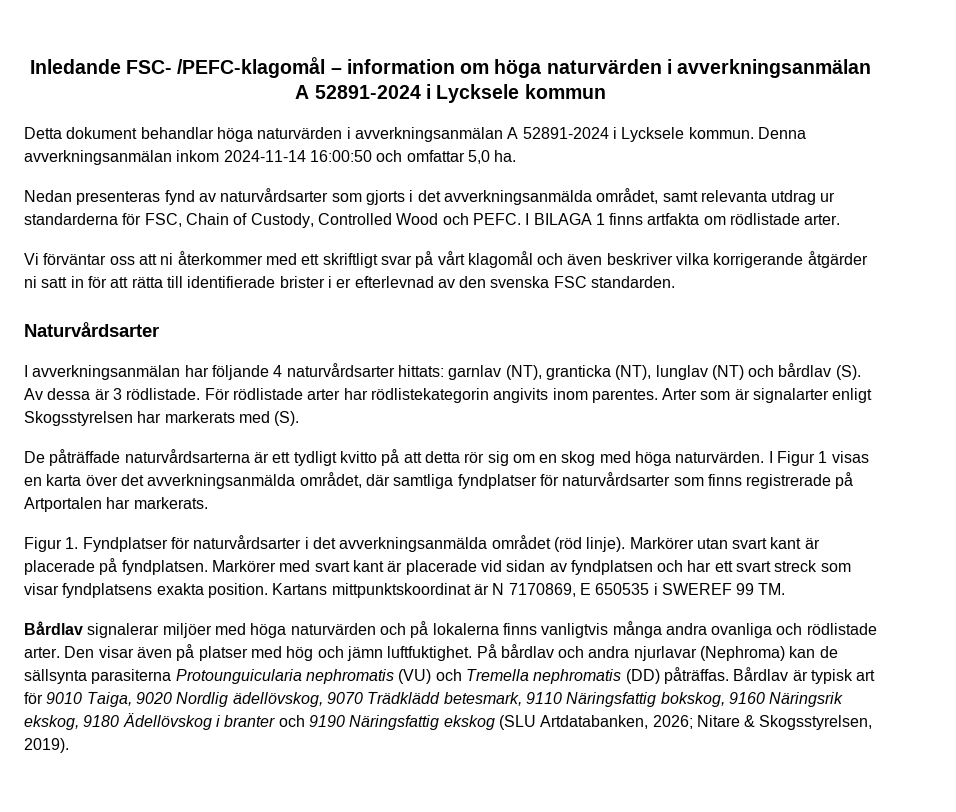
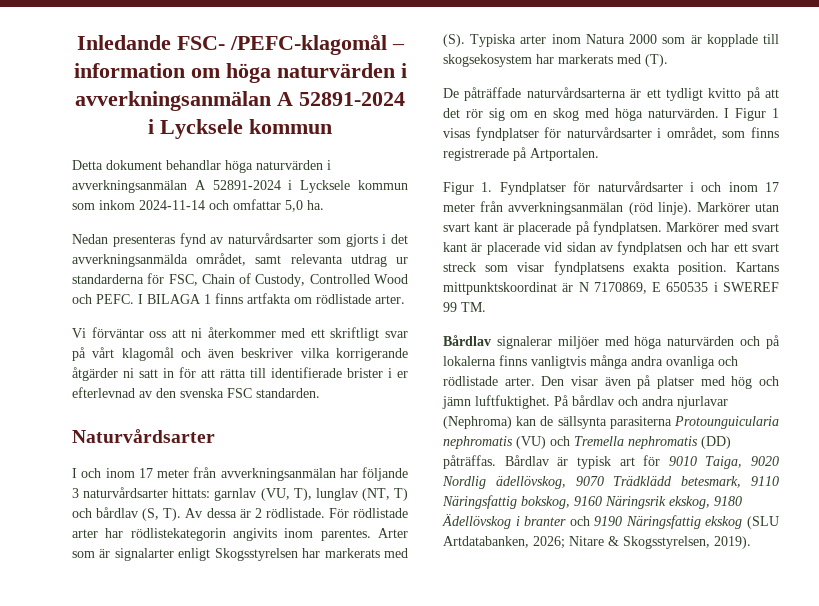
[688,127,806,139] [24,150,172,165] kommun. Denna avverkningsanmälan -> [358,180,409,190] [72,203,95,210] kommun som
[309,150,372,162] 16:00:50 -> (205, 205) none
(28, 371) none -> [81,467,217,478] och inom 17 meter från
[273,365,283,377] 4 -> [72,488,79,498] 3
[505,363,861,380] (NT), granticka (NT), lunglav (NT) och bårdlav (S). -> [260,488,408,501] [72,507,182,521] (VU, T), lunglav (NT, T) och bårdlav (S, T).
[112,388,122,400] 3 -> [254,508,262,518] 2
(300, 418) none -> [470,34,779,47] [443,54,668,67] Typiska arter inom Natura 2000 som är kopplade till skogsekosystem har markerats med (T).
[424,451,460,463] detta -> [443,108,460,118] det
[24,472,454,489] en karta över det avverkningsanmälda området, där samtliga -> (470, 133) none
(671, 479) none -> [657,127,717,140] i området,
[24,497,208,512] Artportalen har markerats. -> [530,148,599,161] Artportalen.
[312,535,551,552] det avverkningsanmälda området -> [701,182,779,192] [443,201,624,215] och inom 17 meter från avverkningsanmälan

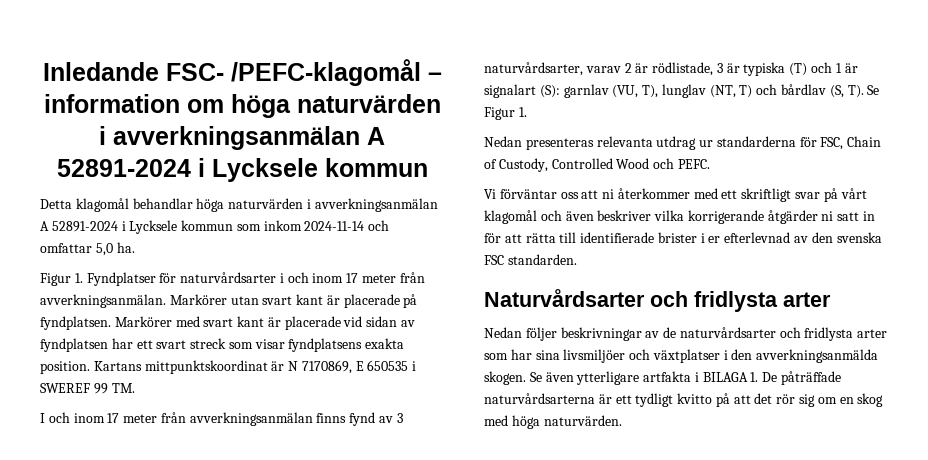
[106,160,162,170] dokument -> [75,198,129,212] klagomål
[72,233,408,247] [72,253,282,267] Nedan presenteras fynd av naturvårdsarter som gjorts i det avverkningsanmälda området, samt -> [40,272,425,286] [40,294,418,308] [40,316,416,330] [40,338,405,352] [40,360,417,374] [40,383,135,394] [40,412,403,426] [484,62,858,76] [484,84,880,98] [484,107,527,120] [484,136,594,150] Figur 1. Fyndplatser för naturvårdsarter i och inom 17 meter från avverkningsanmälan. Markörer utan svart kant är placerade på fyndplatsen. Markörer med svart kant är placerade vid sidan av fyndplatsen har ett svart streck som visar fyndplatsens exakta position. Kartans mittpunktskoordinat är N 7170869, E 650535 i SWEREF 99 TM. // I och inom 17 meter från avverkningsanmälan finns fynd av 3 naturvårdsarter, varav 2 är rödlistade, 3 är typiska (T) och 1 är signalart (S): garnlav (VU, T), lunglav (NT, T) och bårdlav (S, T). Se Figur 1. // Nedan presenteras
[138,293,405,304] I BILAGA 1 finns artfakta om rödlistade arter. -> (710, 164) none
[72,467,408,481] [72,487,408,501] [72,507,408,521] [72,528,409,541] [72,548,408,561] [443,34,779,47] [443,54,668,67] // I och inom 17 meter från avverkningsanmälan har följande 3 naturvårdsarter hittats: garnlav (VU, T), lunglav (NT, T) och bårdlav (S, T). Av dessa är 2 rödlistade. För rödlistade arter har rödlistekategorin angivits inom parentes. Arter som är signalarter enligt Skogsstyrelsen har markerats med (S). Typiska arter inom Natura 2000 som är kopplade till skogsekosystem har markerats med (T). // -> [650,291,831,312] [484,327,888,341] [484,349,879,363] [484,371,759,385] och fridlysta arter // Nedan följer beskrivningar av de naturvårdsarter och fridlysta arter som har sina livsmiljöer och växtplatser i den avverkningsanmälda skogen. Se även ytterligare artfakta i BILAGA 1.
[724,108,779,121] [443,127,779,141] [443,147,599,161] [443,181,779,195] [443,201,779,215] [443,221,779,235] [443,241,779,255] [443,261,779,275] [443,282,779,295] [443,302,486,312] [443,335,780,349] [443,355,738,369] [443,375,779,389] [442,395,728,409] [443,416,779,429] [443,436,731,449] [443,455,779,469] [442,476,779,489] [442,495,742,509] [442,514,779,529] [443,536,751,549] I Figur 1 visas fyndplatser för naturvårdsarter i området, som finns registrerade på Artportalen. // Figur 1. Fyndplatser för naturvårdsarter i och inom 17 meter från avverkningsanmälan (röd linje). Markörer utan svart kant är placerade på fyndplatsen. Markörer med svart kant är placerade vid sidan av fyndplatsen och har ett svart streck som visar fyndplatsens exakta position. Kartans mittpunktskoordinat är N 7170869, E 650535 i SWEREF 99 TM. // Bårdlav signalerar miljöer med höga naturvärden och på lokalerna finns vanligtvis många andra ovanliga och rödlistade arter. Den visar även på platser med hög och jämn luftfuktighet. På bårdlav och andra njurlavar (Nephroma) kan de sällsynta parasiterna Protounguicularia nephromatis (VU) och Tremella nephromatis (DD) påträffas. Bårdlav är typisk art för 9010 Taiga, 9020 Nordlig ädellövskog, 9070 Trädklädd betesmark, 9110 Näringsfattig bokskog, 9160 Näringsrik ekskog, 9180 Ädellövskog i branter och 9190 Näringsfattig ekskog (SLU Artdatabanken, 2026; Nitare & Skogsstyrelsen, 2019). -> (622, 420) none

